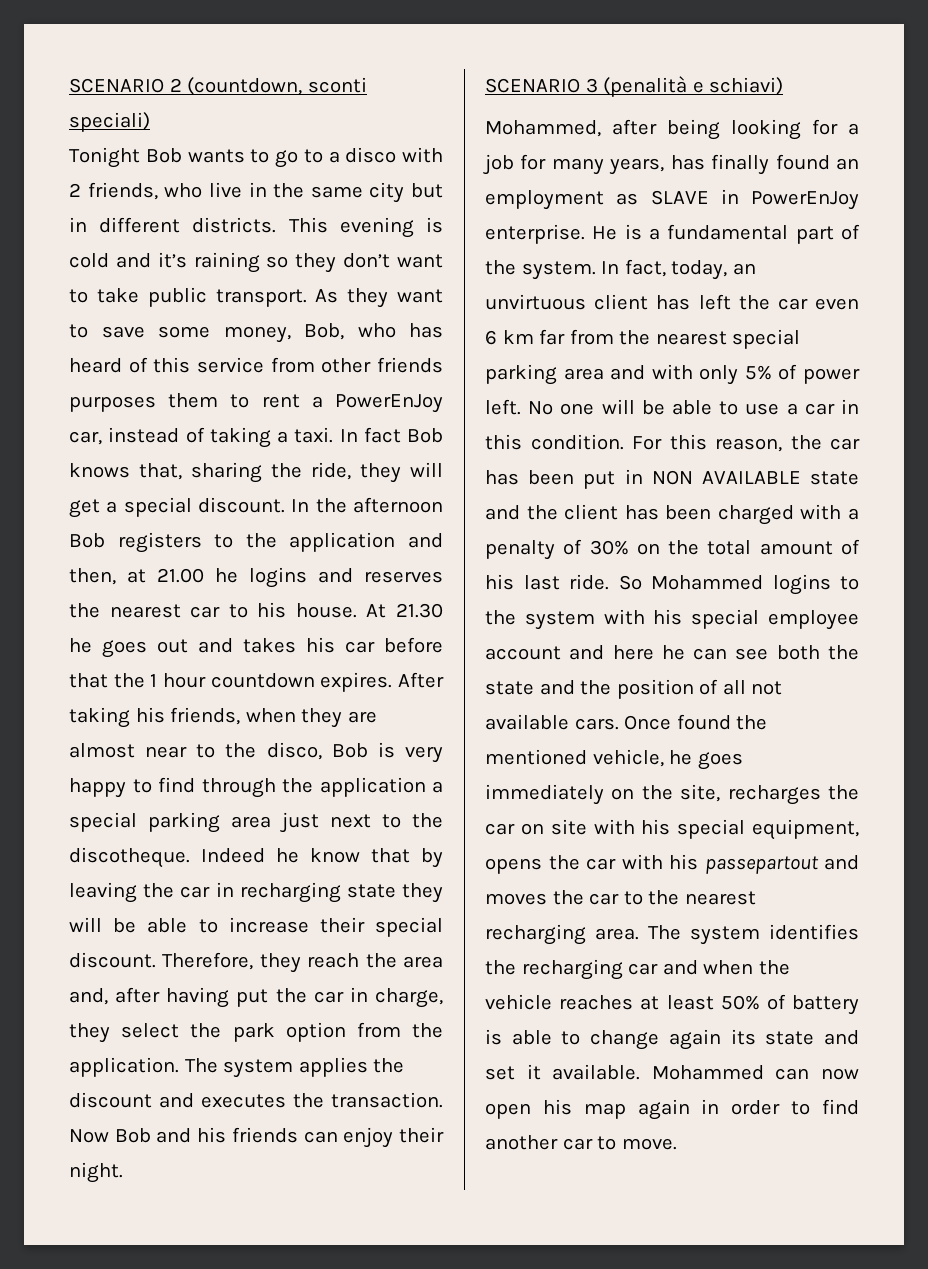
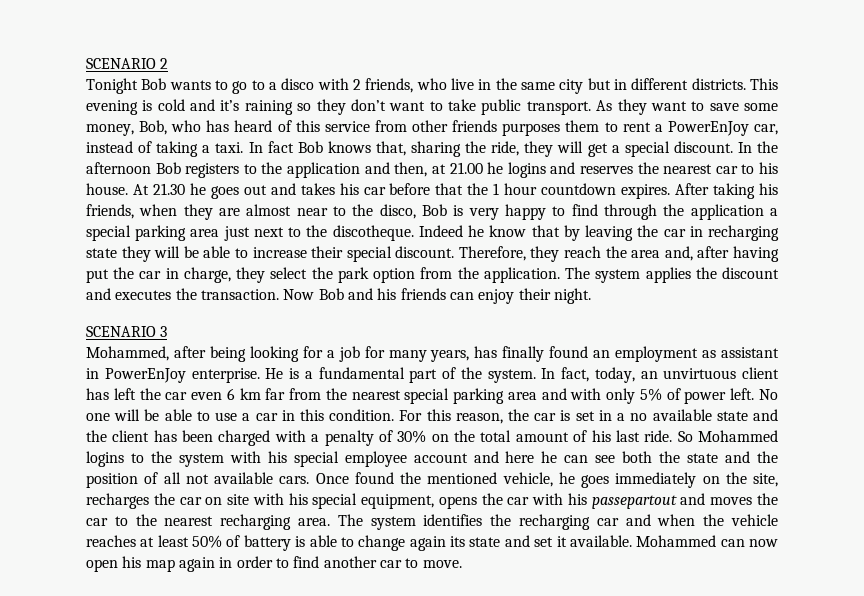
[187,77,367,95] [69,112,150,132] (countdown, sconti speciali) -> (169, 63) none
[603,76,784,97] (penalità e schiavi) -> (168, 331) none
[650,190,709,205] SLAVE -> [721,347,779,358] assistant
[485,469,801,489] has been put in NON AVAILABLE -> [560,409,712,421] is set in a no available

